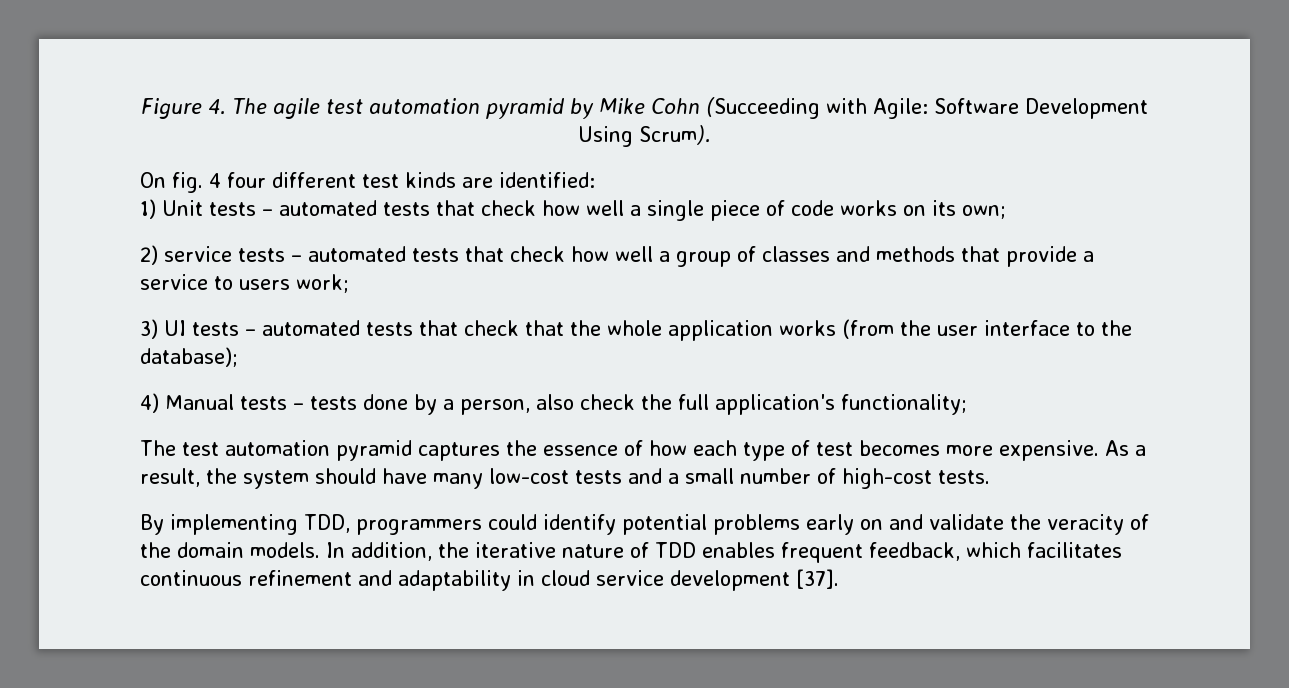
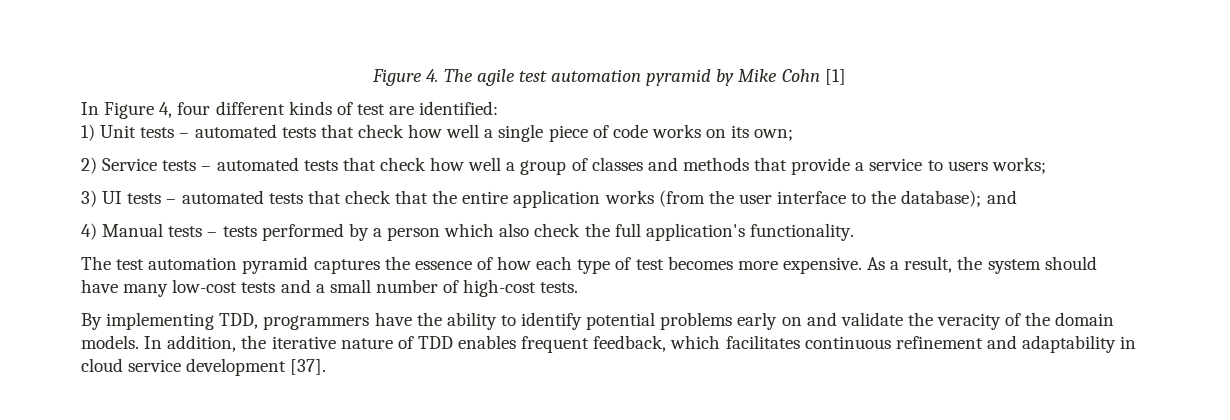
[706,97,1148,119] [578,125,711,147] [140,172,456,193] (Succeeding with Agile: Software Development Using Scrum). // On fig. 4 four different test kinds -> [824,69,846,85] [81,101,385,119] [1] // In Figure 4, four different kinds of test
[164,246,232,262] service -> [102,158,158,171] Service
[296,274,349,293] work; -> [991,157,1046,174] works;
[607,320,662,336] whole -> [462,191,509,204] entire
(238, 357) none -> [986,190,1017,204] and
[363,394,408,410] done -> [261,223,344,241] performed
[460,399,530,415] person, -> [387,223,495,241] person which
[841,394,967,415] functionality; -> [749,223,854,241] functionality.
[488,514,537,530] could -> [374,312,516,330] have the ability to

